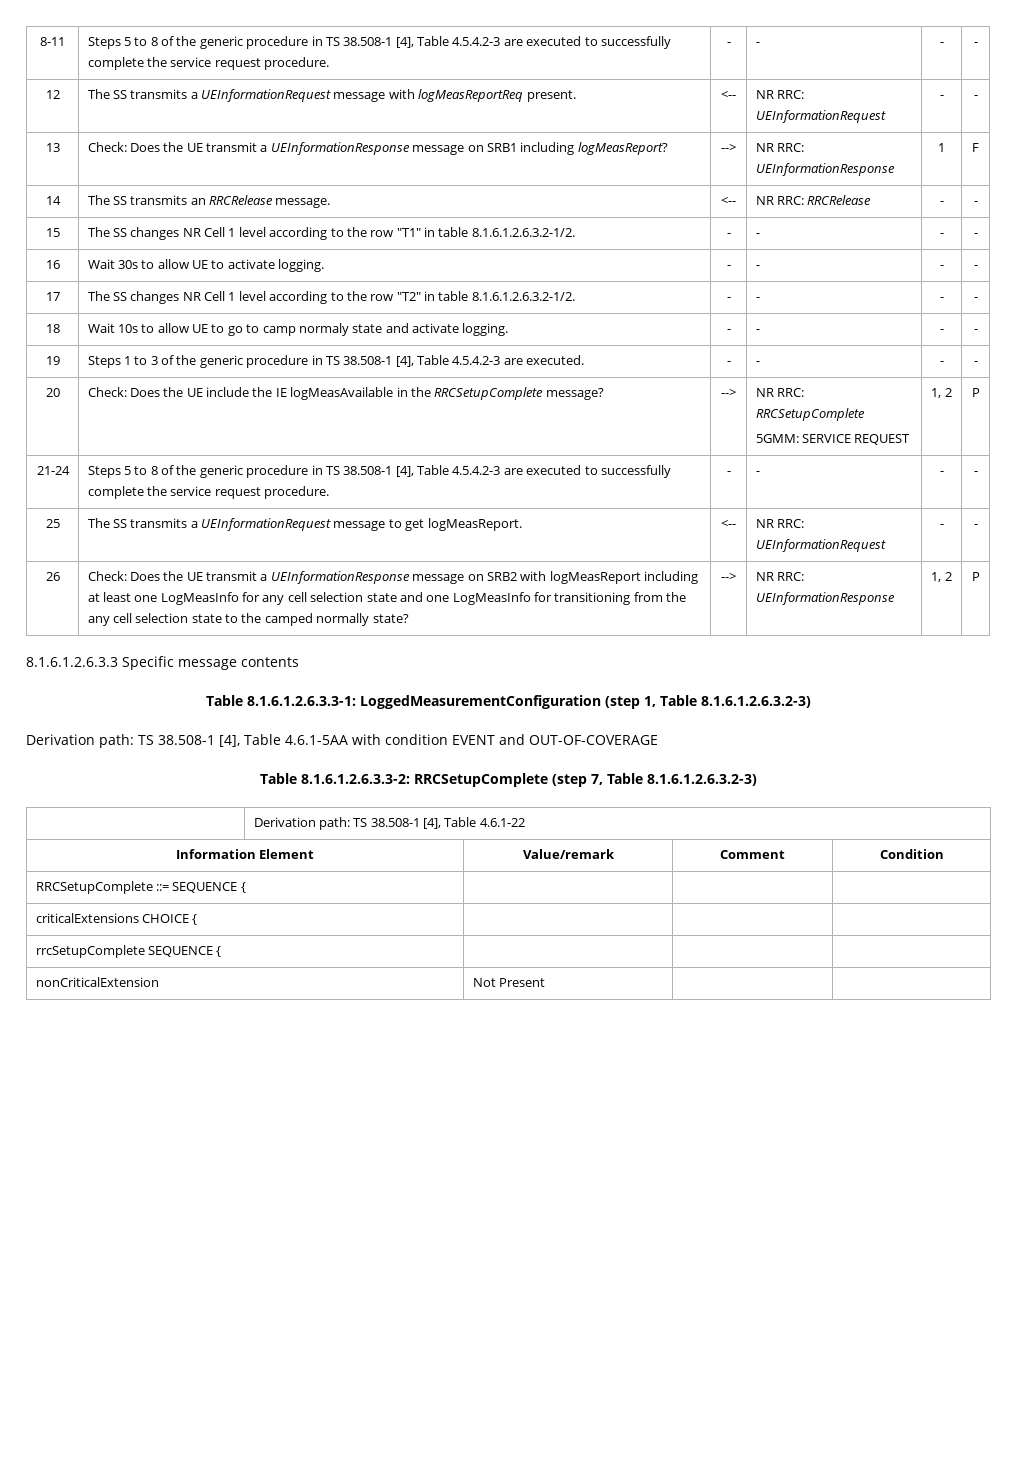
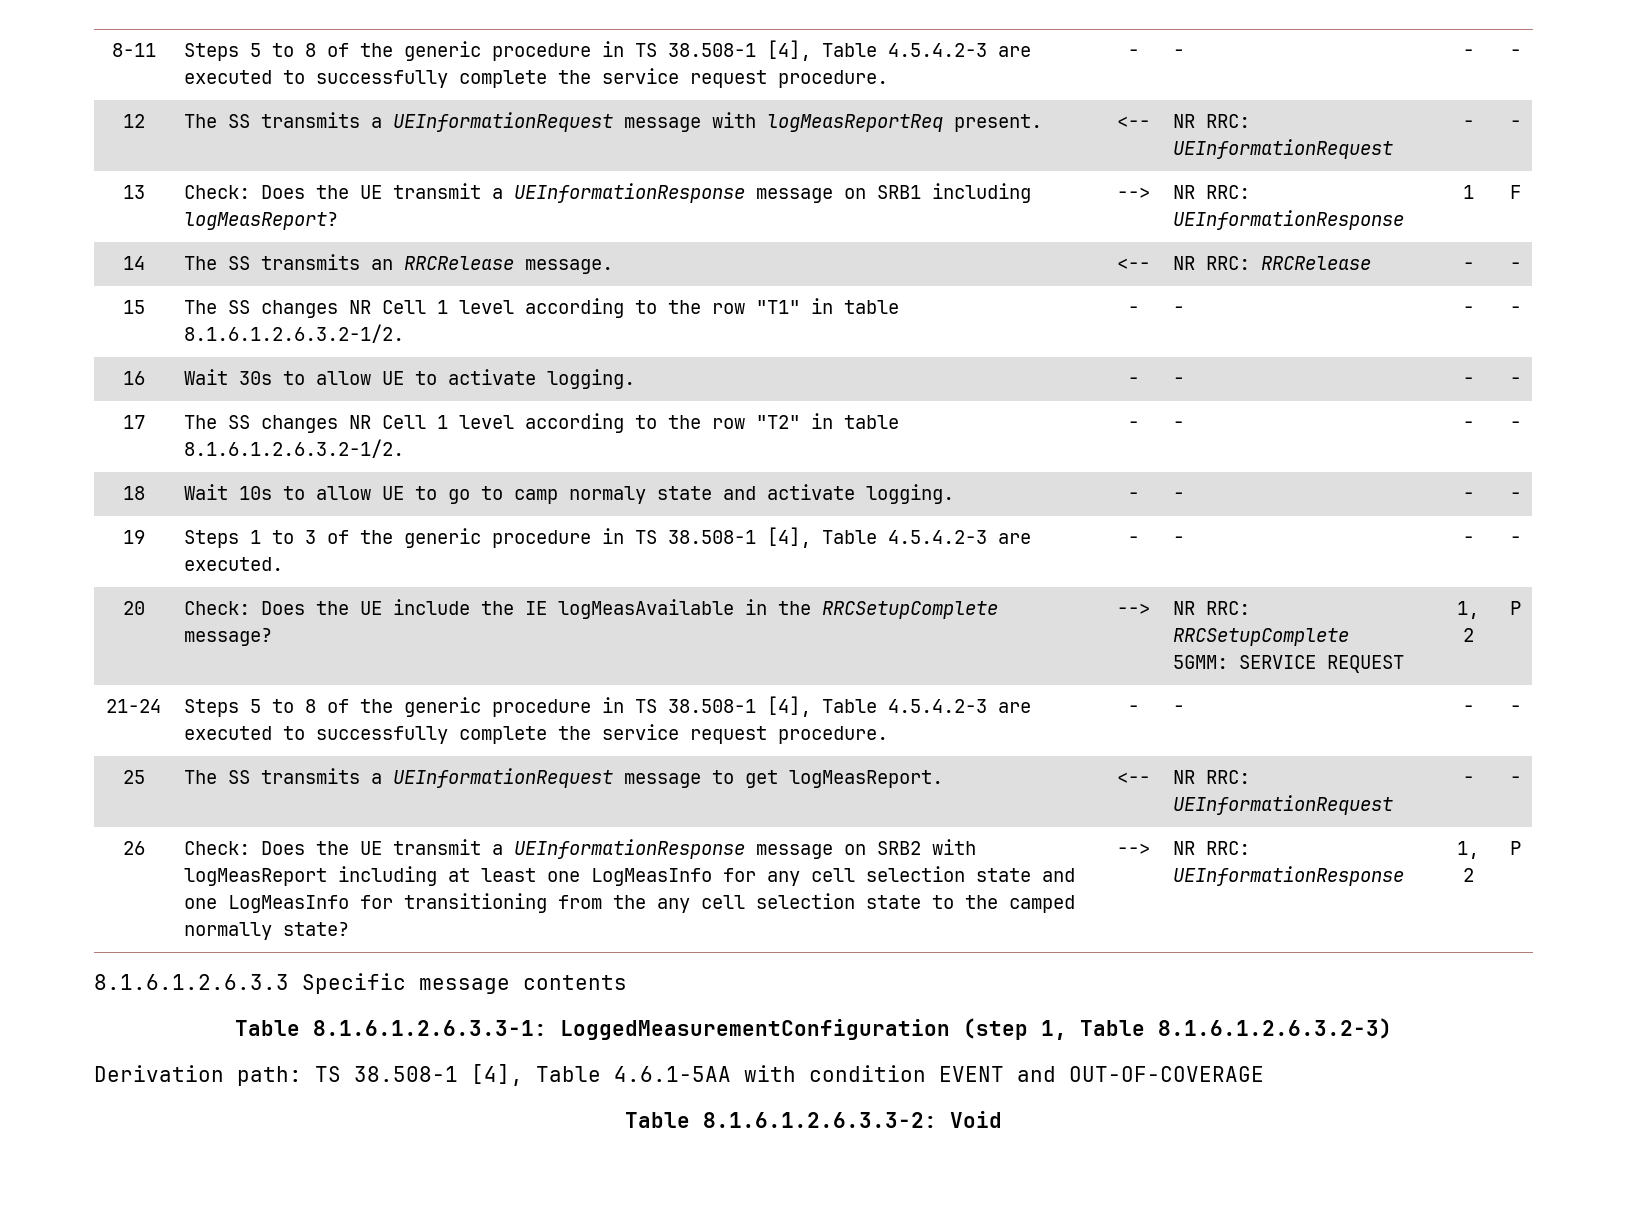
[413,773,758,787] [253,817,525,830] [175,849,315,859] [522,849,615,859] [720,850,785,859] [879,849,944,859] [35,881,246,894] [35,913,198,925] [35,945,222,958] [35,977,159,987] [472,978,545,987] RRCSetupComplete (step 7, Table 8.1.6.1.2.6.3.2-3) // | Derivation path: TS 38.508-1 [4], Table 4.6.1-22 // Information Element | Value/remark | Comment | Condition // RRCSetupComplete ::= SEQUENCE { | | | // criticalExtensions CHOICE { | | | // rrcSetupComplete SEQUENCE { | | | // nonCriticalExtension | Not Present | | -> [950,1111,1002,1128] Void

